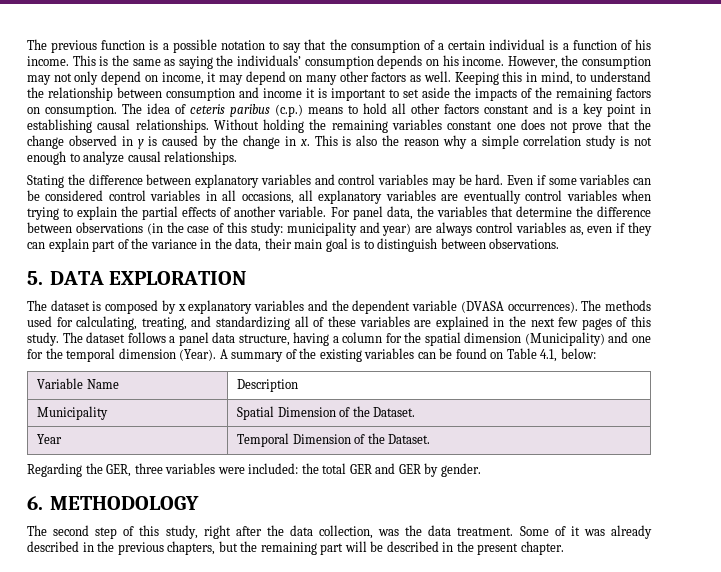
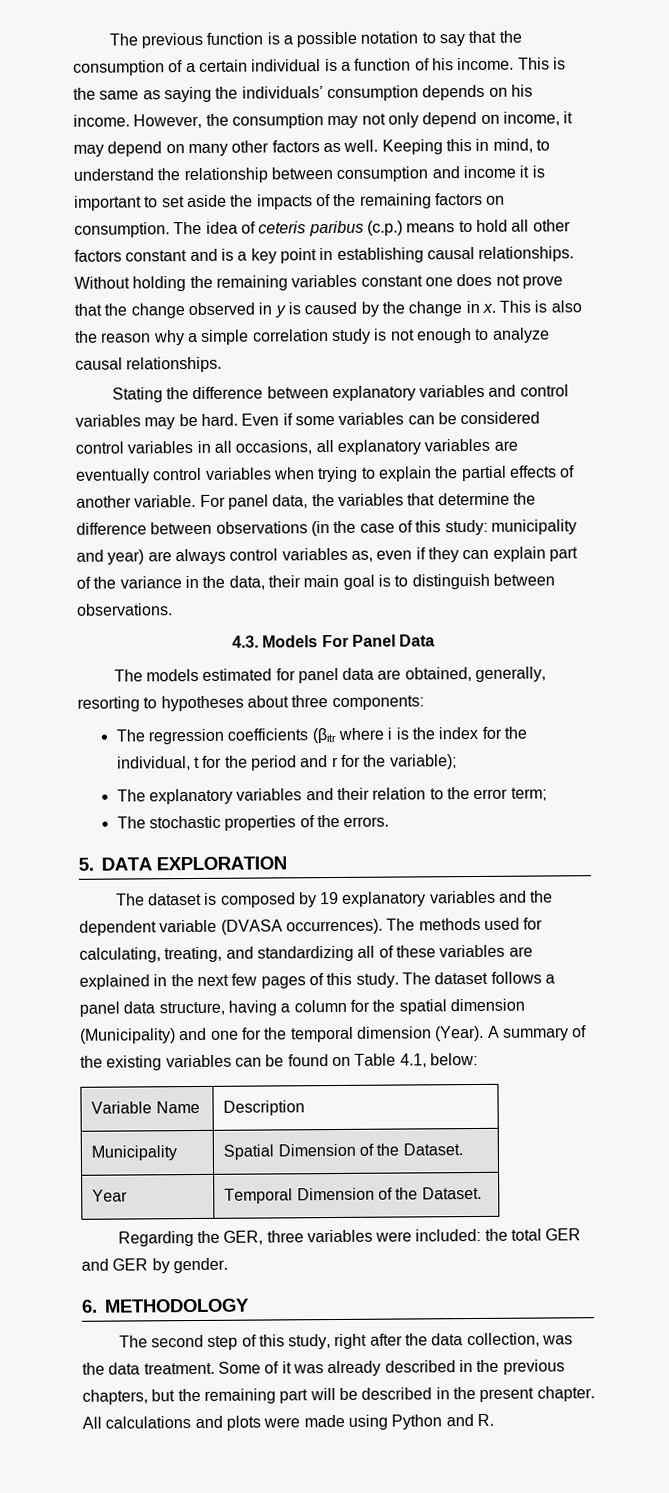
(560, 243) none -> [231,634,436,648] [113,666,547,684] [77,695,424,712] [115,726,527,745] [116,754,457,771] [116,787,547,805] [116,814,390,831] // 4.3. Models For Panel Data // The models estimated for panel data are obtained, generally, resorting to hypotheses about three components: // The regression coefficients (βitr where i is the index for the individual, t for the period and r for the variable); // The explanatory variables and their relation to the error term; // The stochastic properties of the errors.
[177,304,186,311] x -> [320,891,340,905] 19
(564, 548) none -> [82,1413,494,1431] All calculations and plots were made using Python and R.

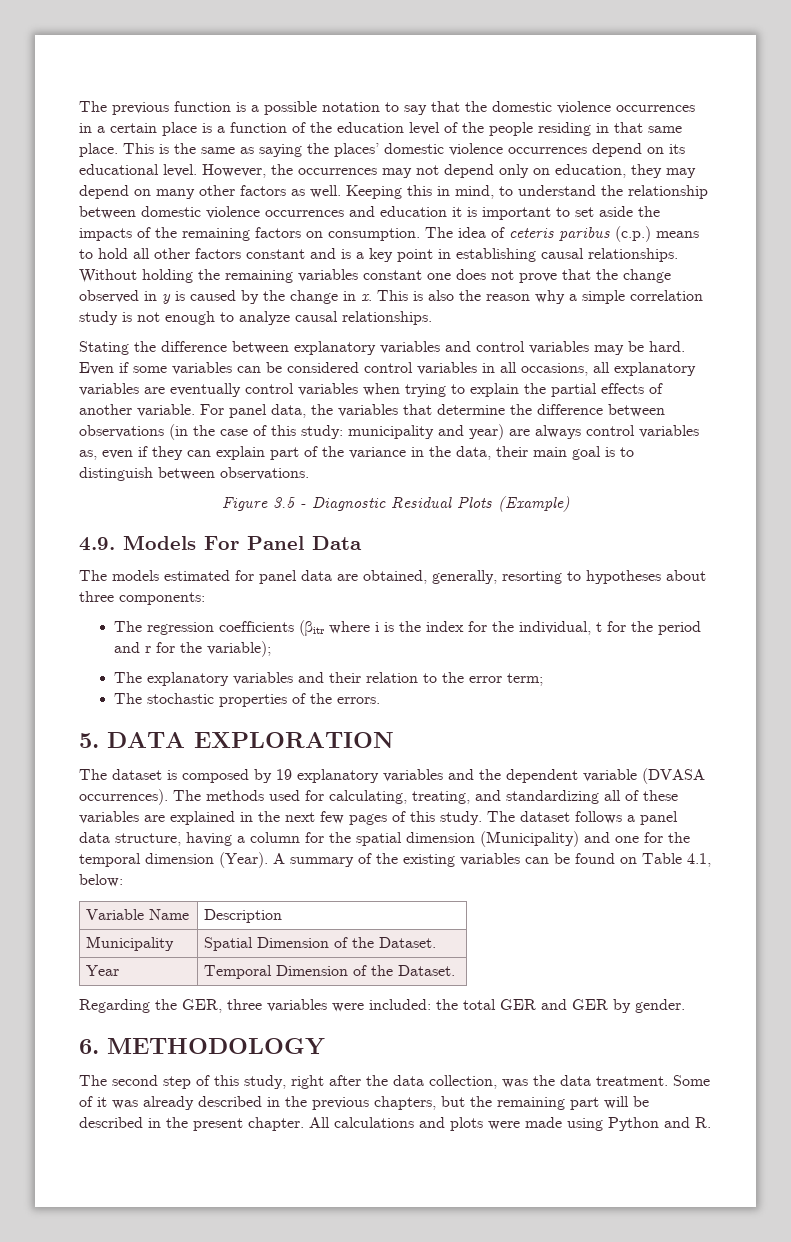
[73,60,184,76] consumption of -> [492,101,695,114] [79,123,92,133] domestic violence occurrences in
[251,59,322,72] individual -> [162,122,197,136] place
[431,57,515,71] his income. -> [310,122,682,136] [79,143,118,157] the education level of the people residing in that same place.
[241,84,533,102] [73,114,130,127] individuals’ consumption depends on his income. -> [334,143,685,157] [79,164,197,177] places’ domestic violence occurrences depend on its educational level.
[231,113,324,129] consumption -> [298,168,377,175] occurrences
[387,111,574,128] only depend on income, it -> [444,164,662,178] depend only on education, they
[336,165,516,182] consumption and income -> [141,206,447,219] domestic violence occurrences and education
[231,635,259,648] 4.3. -> [221,496,570,512] [79,537,115,551] Figure 3.5 - Diagnostic Residual Plots (Example) // 4.9.

